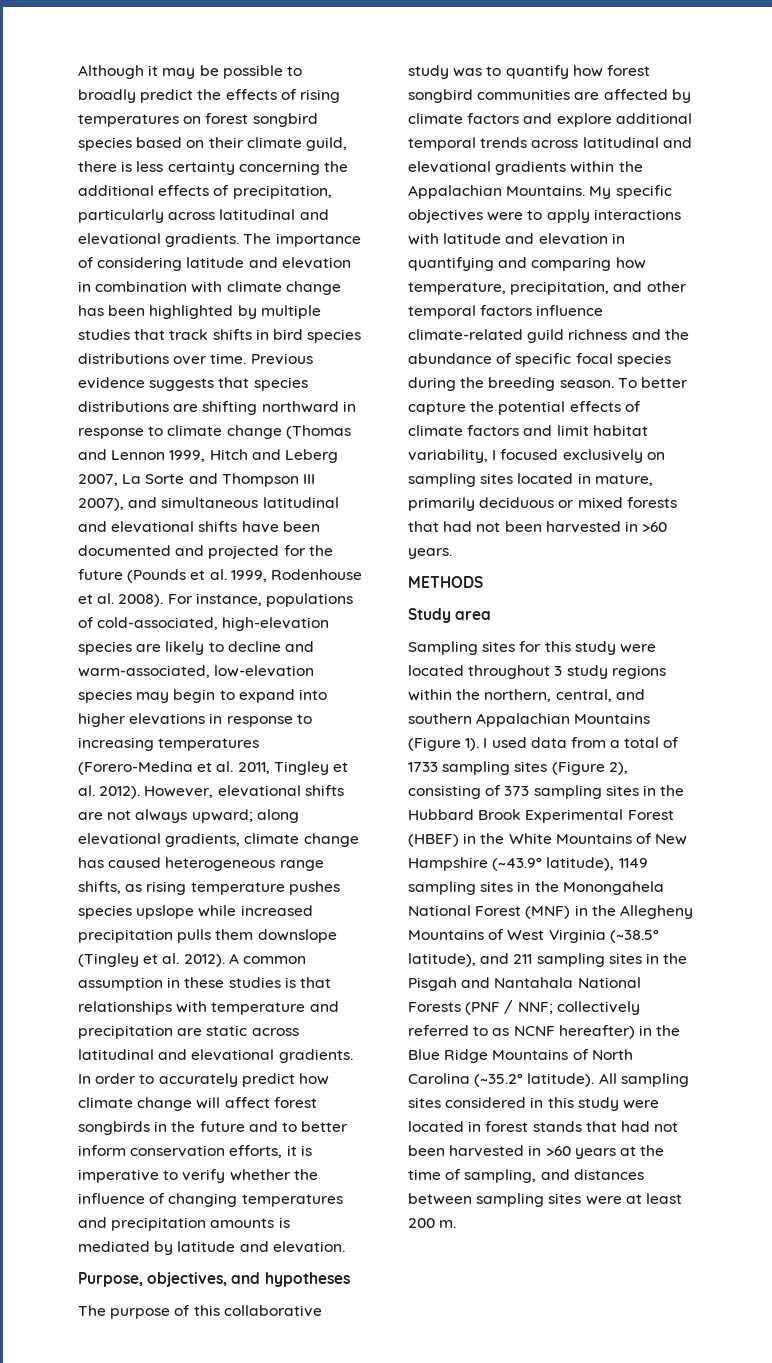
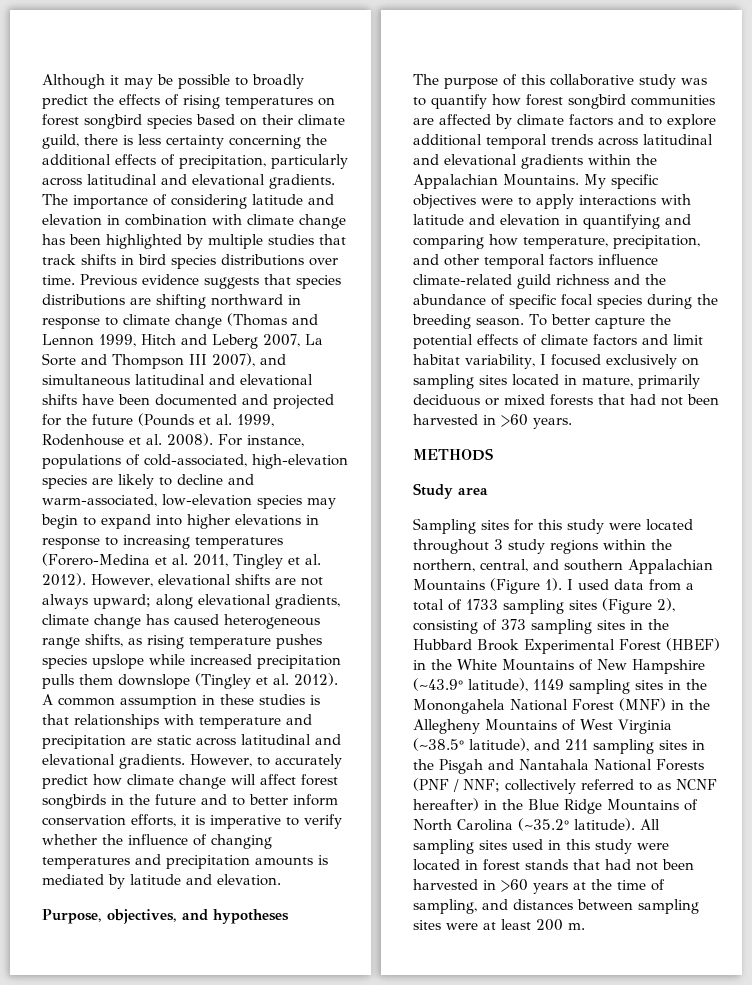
[78,1073,137,1084] In order -> [190,754,252,767] However,
(553, 118) none -> [649,117,662,126] to
[445,1097,527,1108] considered -> [512,839,543,850] used

